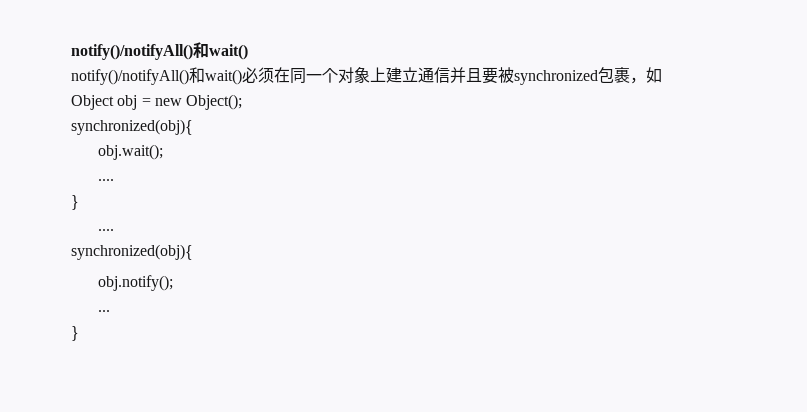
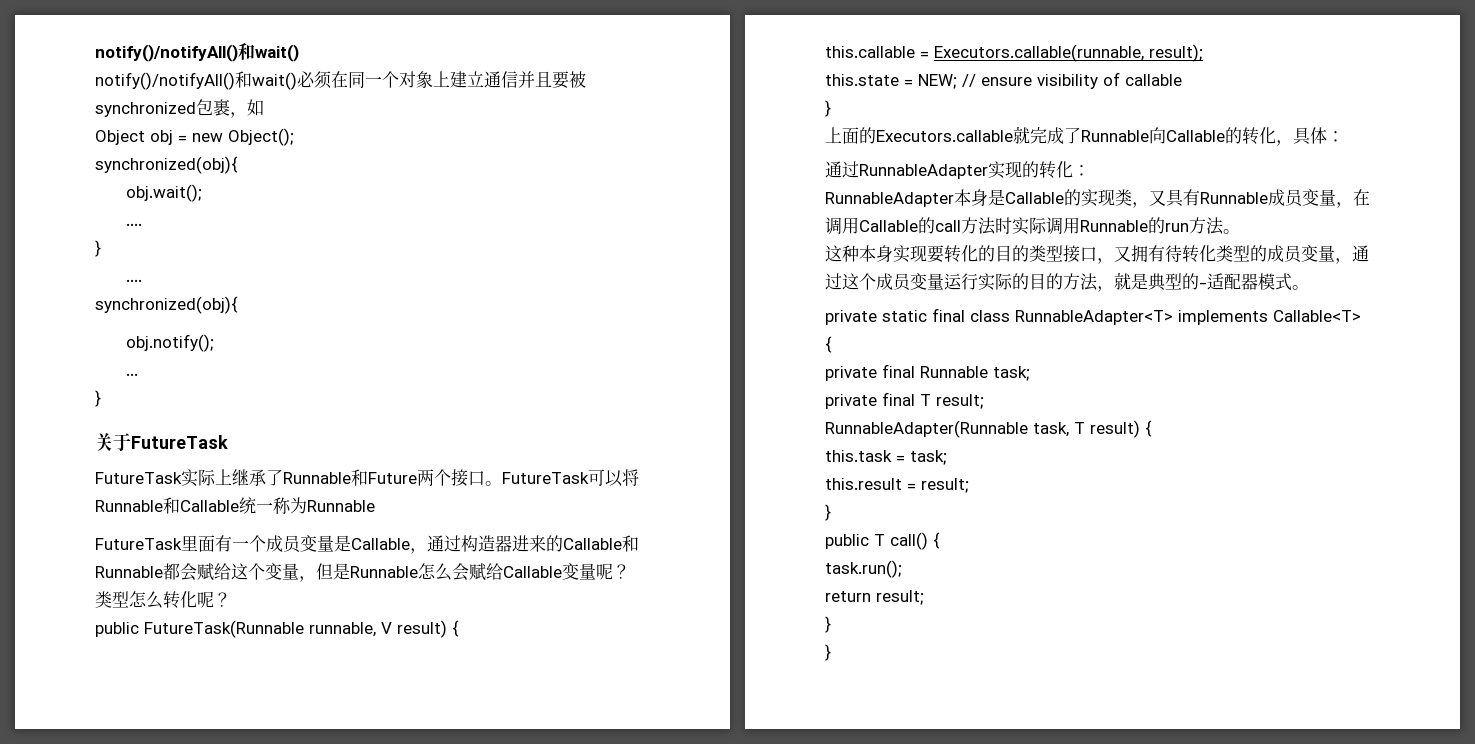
(79, 333) none -> [95,433,228,452] [95,469,639,487] [95,497,375,514] [95,535,639,554] [95,563,630,582] [95,591,231,609] [95,620,459,638] [825,44,1203,62] [825,72,1182,89] [825,100,831,117] [825,126,1344,146] [825,161,1090,179] [825,189,1370,208] [825,217,1240,235] [825,245,1369,264] [825,272,1309,292] [825,308,1361,325] [825,336,832,353] [825,364,1030,381] [825,392,984,409] [825,420,1152,438] [825,450,947,465] [825,478,969,493] [825,504,831,521] [825,532,940,550] [825,560,902,578] [825,590,924,605] [825,616,831,633] [825,644,831,661] // 关于FutureTask // FutureTask实际上继承了Runnable和Future两个接口。FutureTask可以将Runnable和Callable统一称为Runnable // FutureTask里面有一个成员变量是Callable，通过构造器进来的Callable和Runnable都会赋给这个变量，但是Runnable怎么会赋给Callable变量呢？类型怎么转化呢？ // public FutureTask(Runnable runnable, V result) { // this.callable = Executors.callable(runnable, result); // this.state = NEW; // ensure visibility of callable // } // 上面的Executors.callable就完成了Runnable向Callable的转化，具体： // 通过RunnableAdapter实现的转化： // RunnableAdapter本身是Callable的实现类，又具有Runnable成员变量，在调用Callable的call方法时实际调用Runnable的run方法。 // 这种本身实现要转化的目的类型接口，又拥有待转化类型的成员变量，通过这个成员变量运行实际的目的方法，就是典型的-适配器模式。 // private static final class RunnableAdapter<T> implements Callable<T> { // private final Runnable task; // private final T result; // RunnableAdapter(Runnable task, T result) { // this.task = task; // this.result = result; // } // public T call() { // task.run(); // return result; // } // }

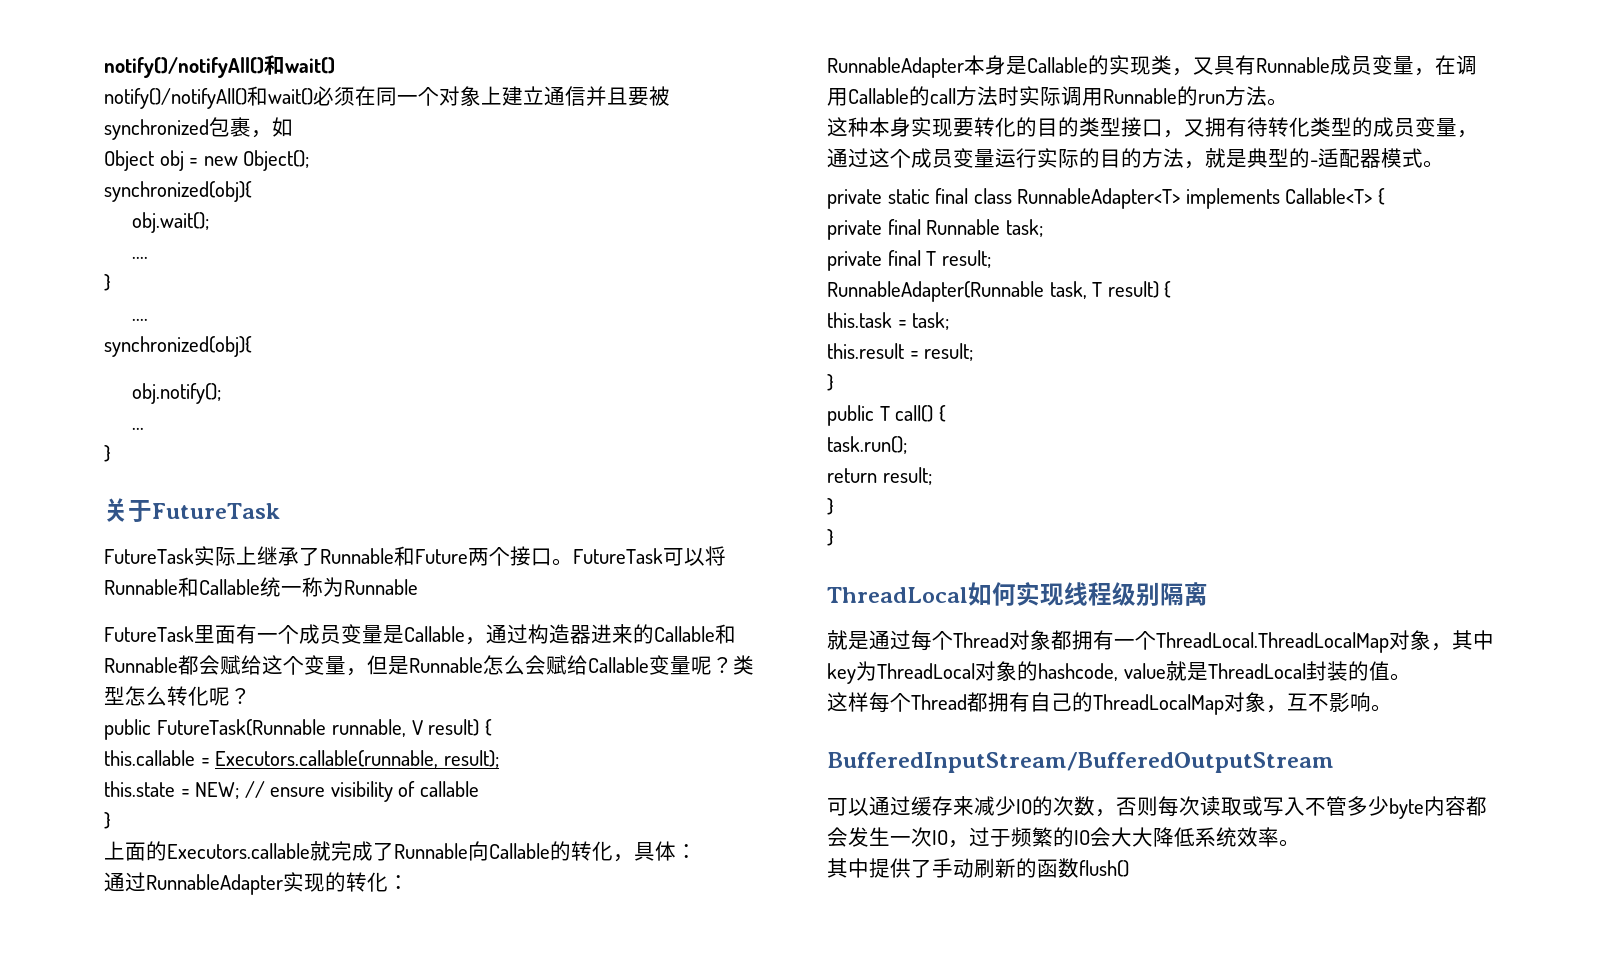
(831, 652) none -> [827,582,1208,606] [827,630,1494,653] [827,661,1411,684] [827,692,1392,715] [827,752,1334,773] [827,796,1487,819] [827,827,1300,848] [827,858,1129,878] // ThreadLocal如何实现线程级别隔离 // 就是通过每个Thread对象都拥有一个ThreadLocal.ThreadLocalMap对象，其中key为ThreadLocal对象的hashcode, value就是ThreadLocal封装的值。 // 这样每个Thread都拥有自己的ThreadLocalMap对象，互不影响。 // BufferedInputStream/BufferedOutputStream // 可以通过缓存来减少IO的次数，否则每次读取或写入不管多少byte内容都会发生一次IO，过于频繁的IO会大大降低系统效率。 // 其中提供了手动刷新的函数flush()

